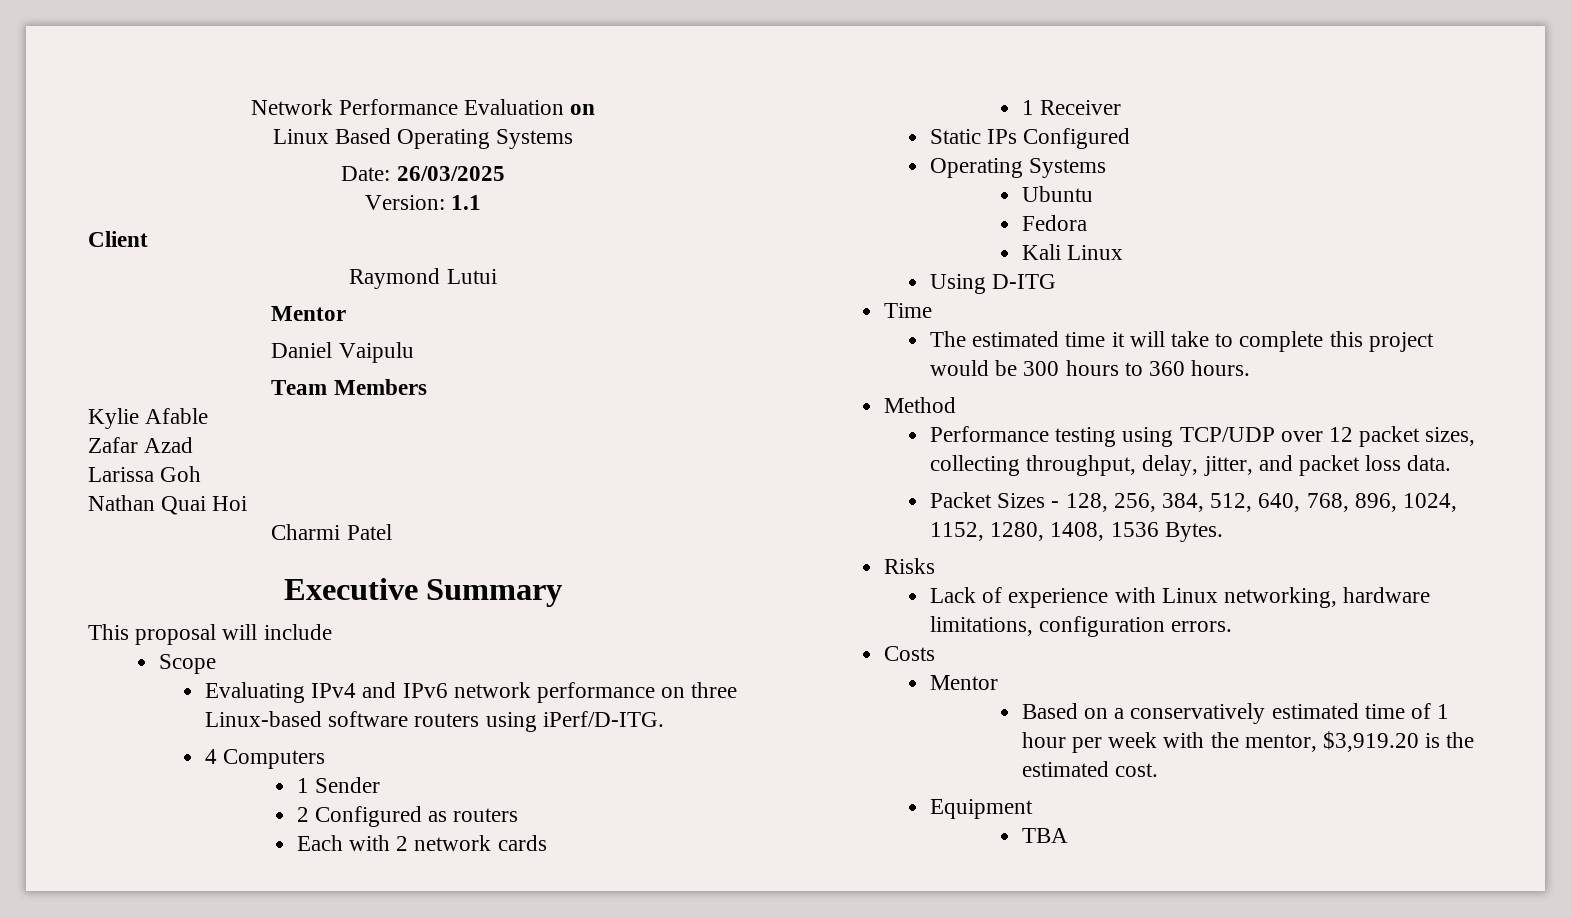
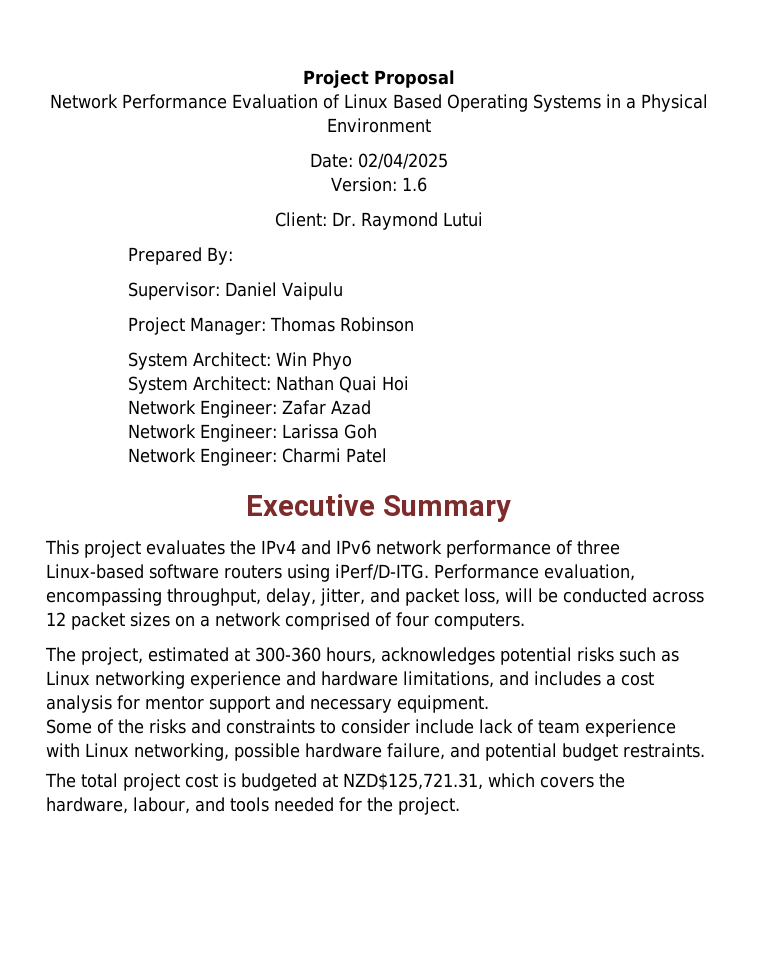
(250, 107) none -> [302,70,455,88] Project Proposal //
[570,104,596,115] on // -> [322,94,340,109] of
(574, 139) none -> [605,94,708,112] [326,118,431,133] in a Physical Environment
[396,166,505,181] 26/03/2025 -> [357,153,448,169] 02/04/2025
[451,195,482,210] [88,231,148,247] 1.1 // Client // -> [401,177,427,192] [274,212,356,227] 1.6 // Client: Dr.
[271,306,347,321] Mentor // -> [127,247,233,265] [127,282,220,300] Prepared By: // Supervisor:
[271,379,427,395] [88,408,209,429] [88,437,194,453] [88,466,202,482] [88,495,248,515] Team Members // Kylie Afable // Zafar Azad // Larissa Goh // Nathan Quai Hoi // -> [127,317,414,335] [127,352,352,370] [127,376,409,394] [127,400,371,418] [127,424,377,442] [127,448,277,466] Project Manager: Thomas Robinson // System Architect: Win Phyo // System Architect: Nathan Quai Hoi // Network Engineer: Zafar Azad // Network Engineer: Larissa Goh // Network Engineer:
[135,624,332,645] [159,654,217,674] [205,682,306,703] proposal will include // Scope // Evaluating -> [84,540,256,558] project evaluates the
[661,687,686,698] on -> [556,540,573,555] of
[205,749,326,769] [296,777,380,793] [296,806,519,827] [296,835,547,851] [1021,100,1121,115] [930,128,1131,149] [930,158,1107,178] [1021,186,1093,202] [1021,215,1087,231] [1021,244,1123,260] [930,274,1057,294] [884,303,933,318] [930,331,1434,352] [930,360,1251,376] [884,397,957,413] [930,426,1476,447] [930,455,1021,476] // 4 Computers // 1 Sender // 2 Configured as routers // Each with 2 network cards // 1 Receiver // Static IPs Configured // Operating Systems // Ubuntu // Fedora // Kali Linux // Using D-ITG // Time // The estimated time it will take to complete this project would be 300 hours to 360 hours. // Method // Performance testing using TCP/UDP over 12 packet sizes, collecting -> [434,564,635,581] [46,588,162,606] Performance evaluation, encompassing
[1365,455,1452,471] [930,492,1458,512] [930,522,1223,542] [884,558,936,574] [930,587,1431,608] [930,616,1233,637] [884,646,936,661] [930,675,999,690] [1021,703,1450,724] [1021,731,1475,753] [1021,761,1158,777] [930,799,1034,819] [1021,828,1068,843] loss data. // Packet Sizes - 128, 256, 384, 512, 640, 768, 896, 1024, 1152, 1280, 1408, 1536 Bytes. // Risks // Lack of experience with Linux networking, hardware limitations, configuration errors. // Costs // Mentor // Based on a conservatively estimated time of 1 hour per week with the mentor, $3,919.20 is the estimated cost. // Equipment // TBA -> [464,588,704,605] [46,612,525,630] [45,647,679,665] [46,671,654,689] [46,695,489,713] [46,719,676,737] [46,743,705,761] [45,773,625,791] [46,797,460,815] loss, will be conducted across 12 packet sizes on a network comprised of four computers. // The project, estimated at 300-360 hours, acknowledges potential risks such as Linux networking experience and hardware limitations, and includes a cost analysis for mentor support and necessary equipment. // Some of the risks and constraints to consider include lack of team experience with Linux networking, possible hardware failure, and potential budget restraints. // The total project cost is budgeted at NZD$125,721.31, which covers the hardware, labour, and tools needed for the project.

